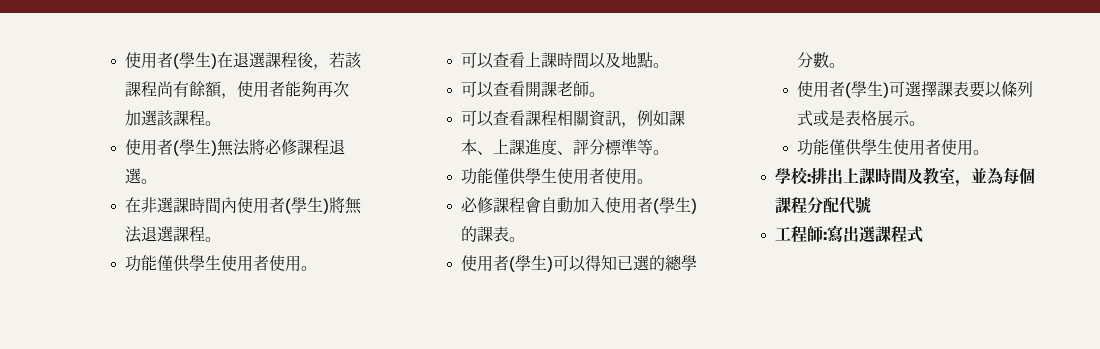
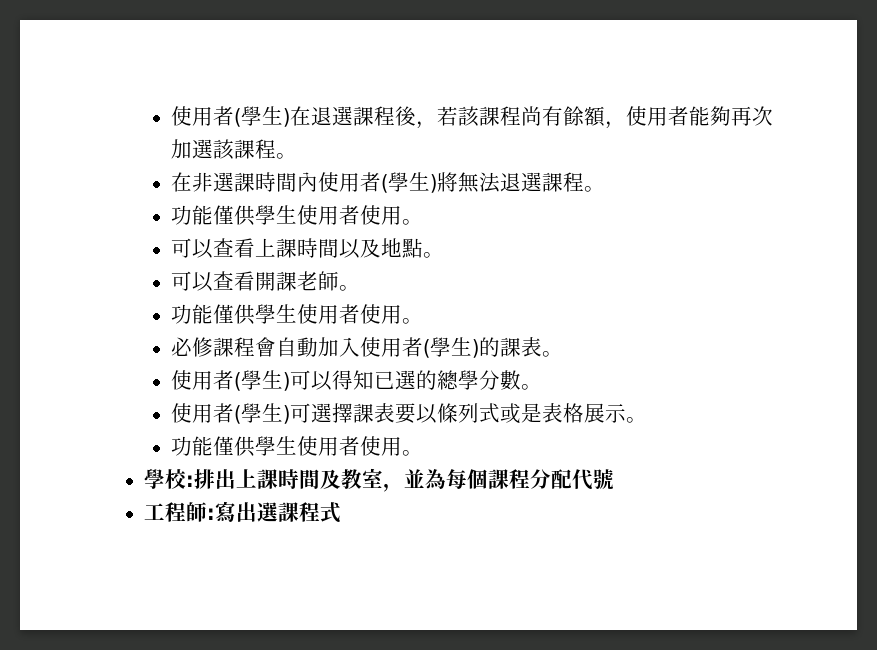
[125,139,346,156] [125,168,158,184] // 使用者(學生)無法將必修課程退選。 -> (298, 156) none
[461,110,686,128] [461,139,670,155] // 可以查看課程相關資訊，例如課本、上課進度、評分標準等。 -> (361, 288) none

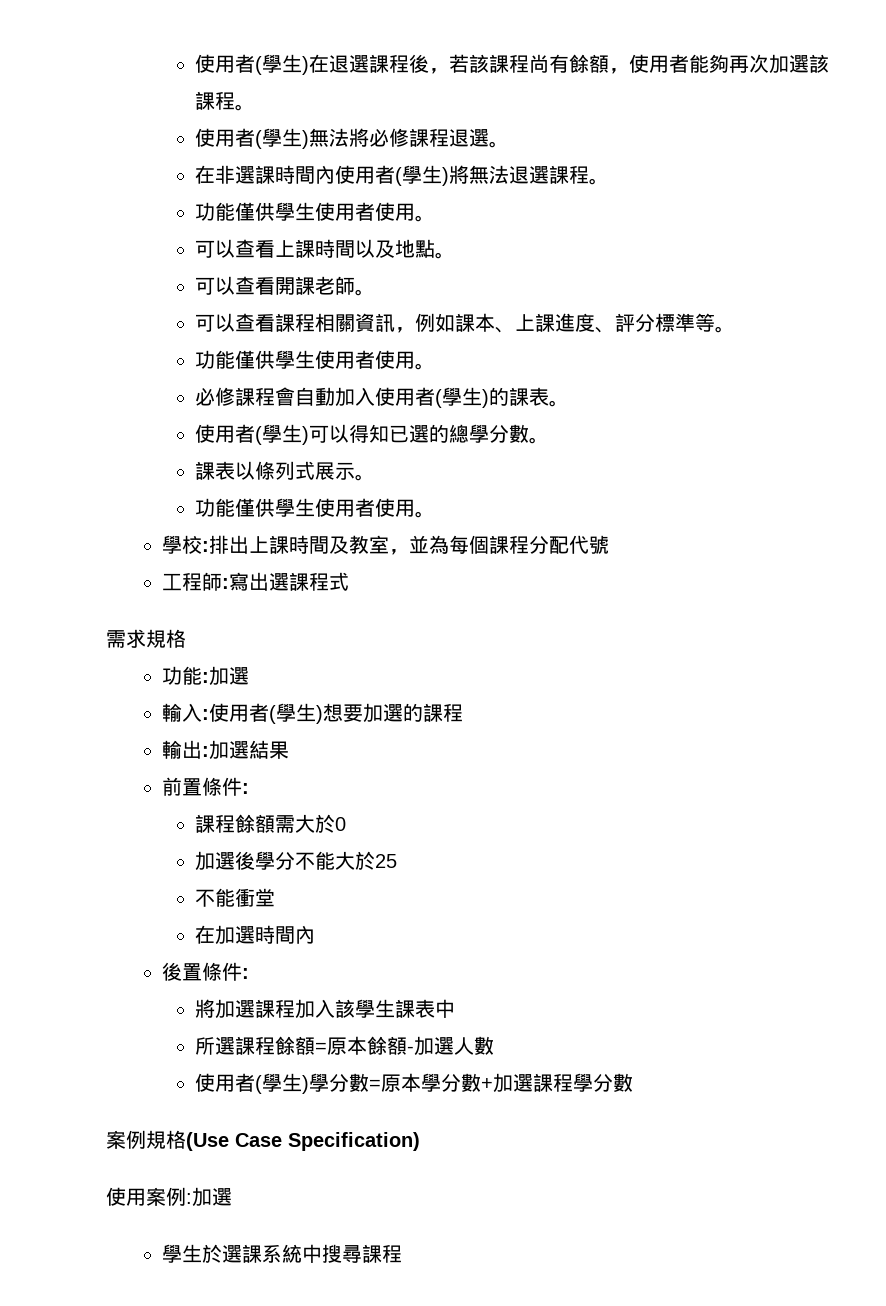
(298, 156) none -> [195,128,510,149] // 使用者(學生)無法將必修課程退選。
(361, 288) none -> [195,313,736,333] // 可以查看課程相關資訊，例如課本、上課進度、評分標準等。
[171,403,585,424] 使用者(學生)可選擇課表要以條列式或是表格 -> [195,461,316,480] 課表以條列式
(342, 512) none -> [106,629,186,648] [161,666,249,686] [161,703,463,724] [161,740,289,760] [161,777,249,796] [195,814,347,833] [195,851,398,871] [195,888,276,907] [195,925,316,945] [161,962,249,981] [195,999,456,1019] [195,1036,495,1056] [195,1073,634,1094] [106,1130,420,1151] [106,1187,232,1207] [161,1244,402,1263] // 需求規格 // 功能:加選 // 輸入:使用者(學生)想要加選的課程 // 輸出:加選結果 // 前置條件: // 課程餘額需大於0 // 加選後學分不能大於25 // 不能衝堂 // 在加選時間內 // 後置條件: // 將加選課程加入該學生課表中 // 所選課程餘額=原本餘額-加選人數 // 使用者(學生)學分數=原本學分數+加選課程學分數 // 案例規格(Use Case Specification) // 使用案例:加選 // 學生於選課系統中搜尋課程

